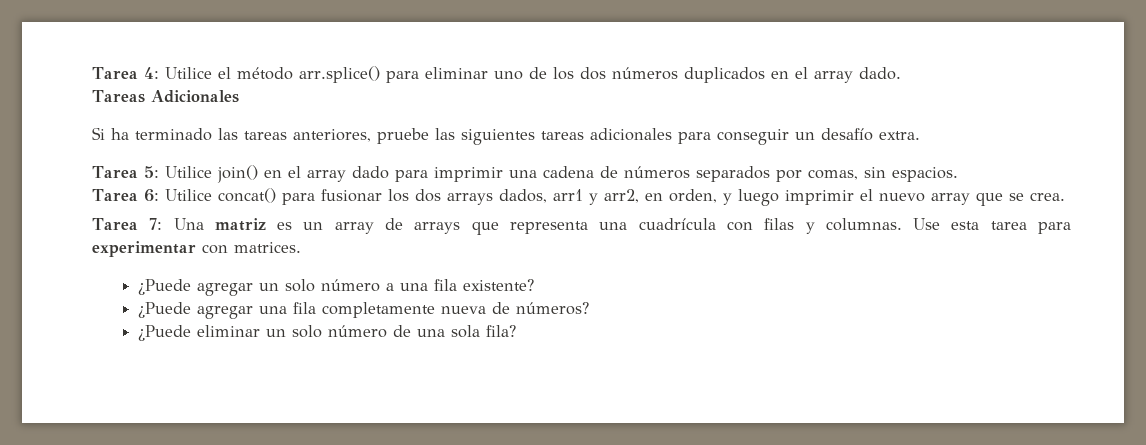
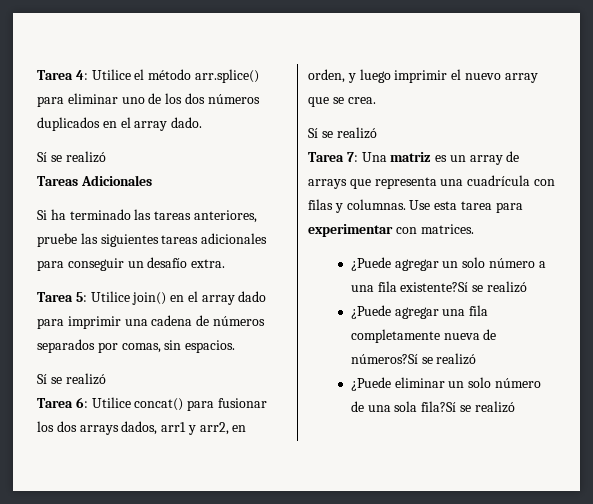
(901, 73) none -> [37,151,106,163] // Sí se realizó
(958, 174) none -> [37,373,106,385] // Sí se realizó
(1065, 196) none -> [308,127,377,139] // Sí se realizó
[463,279,535,291] existente? -> [400,281,527,293] existente?Sí se realizó
[516,302,590,315] números? -> [350,353,477,365] números?Sí se realizó
[486,325,517,337] fila? -> [421,401,515,413] fila?Sí se realizó

